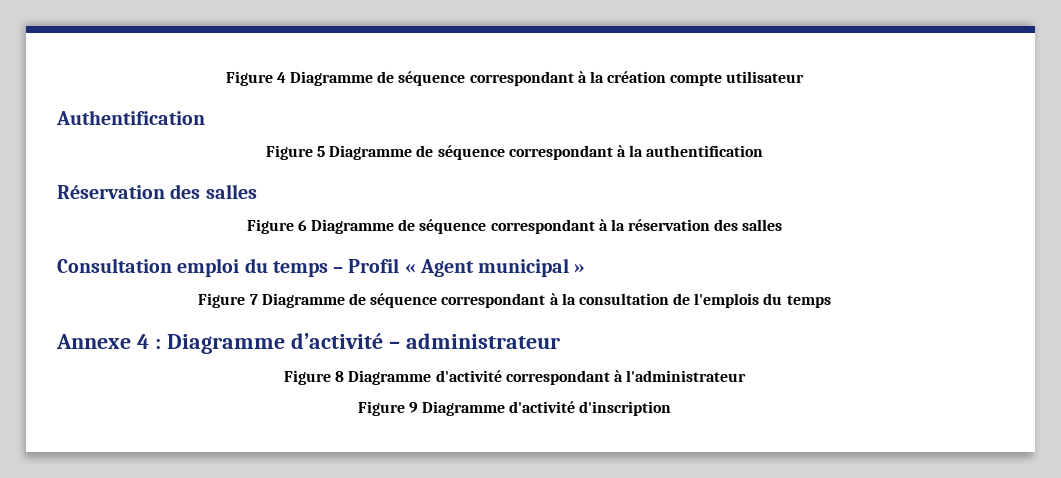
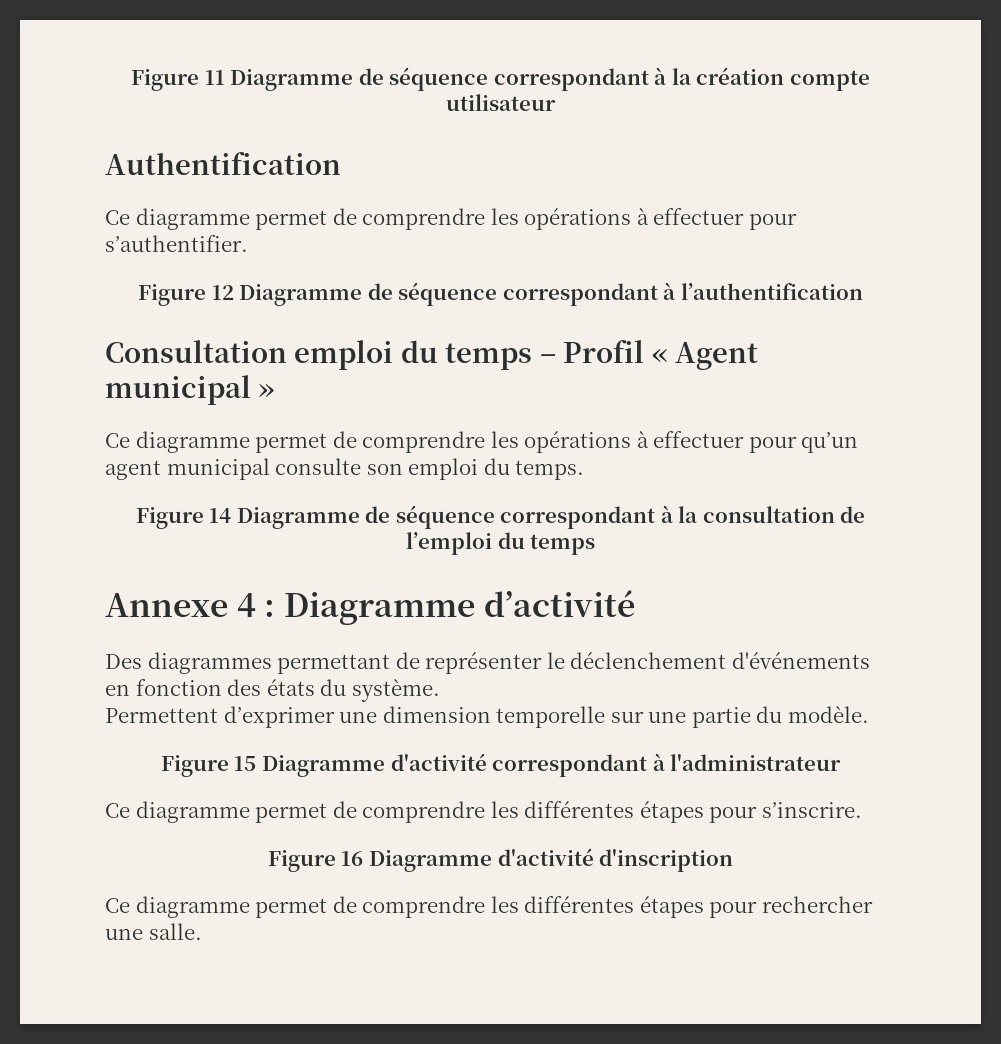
[225,71,286,86] Figure 4 -> [131,69,225,91] Figure 11
[265,145,764,160] [57,184,257,199] [246,219,783,234] // Figure 5 Diagramme de séquence correspondant à la authentification // Réservation des salles // Figure 6 Diagramme de séquence correspondant à la réservation des salles -> [105,208,797,230] [105,235,248,252] [138,282,863,306] // Ce diagramme permet de comprendre les opérations à effectuer pour s’authentifier. // Figure 12 Diagramme de séquence correspondant à l’authentification
[198,293,258,308] // Figure 7 -> [105,431,859,453] [105,458,585,480] [135,507,232,529] // Ce diagramme permet de comprendre les opérations à effectuer pour qu’un agent municipal consulte son emploi du temps. // Figure 14
[694,293,760,308] l'emplois -> [405,532,492,555] l’emploi
[388,333,560,349] [283,370,345,385] – administrateur // Figure 8 -> [105,652,870,674] [105,679,440,702] [105,706,869,728] [160,755,257,777] // Des diagrammes permettant de représenter le déclenchement d'événements en fonction des états du système. // Permettent d’exprimer une dimension temporelle sur une partie du modèle. // Figure 15
[357,401,418,416] // Figure 9 -> [105,801,862,823] [267,850,364,872] // Ce diagramme permet de comprendre les différentes étapes pour s’inscrire. // Figure 16
(672, 408) none -> [105,896,873,918] [105,923,202,940] // Ce diagramme permet de comprendre les différentes étapes pour rechercher une salle.

